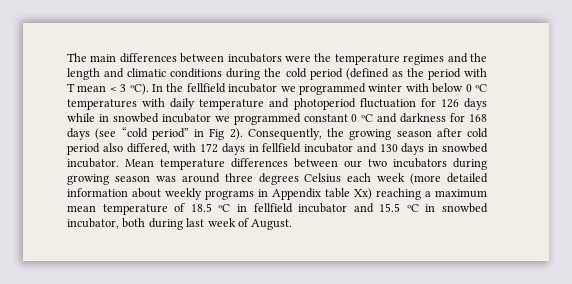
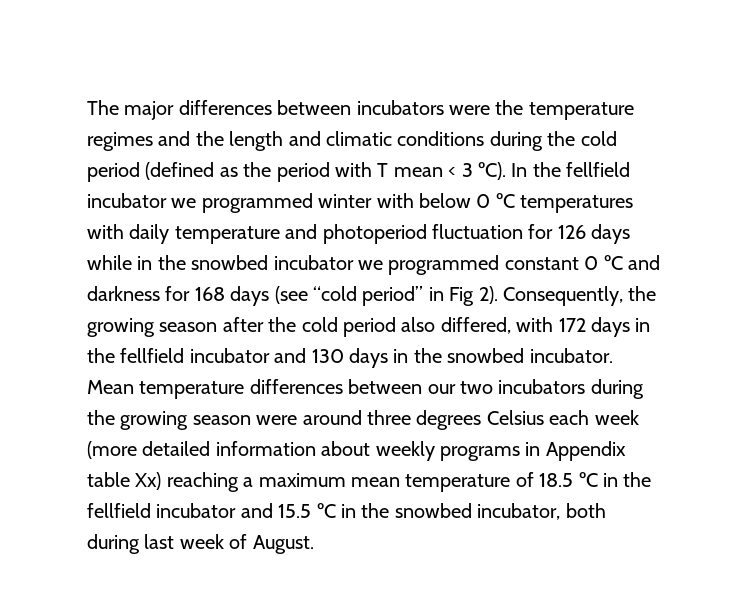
[90,54,117,62] main -> [124,101,175,120] major
(109, 118) none -> [157,255,186,270] the
(462, 132) none -> [268,317,297,332] the
(259, 148) none -> [87,348,115,363] the
(439, 148) none -> [413,348,442,363] the
[67,174,176,185] growing season was -> [87,410,298,430] the growing season were
(247, 208) none -> [623,472,652,487] the
(436, 208) none -> [361,503,390,518] the

